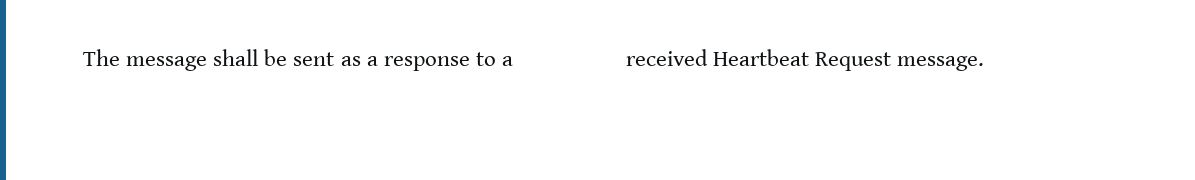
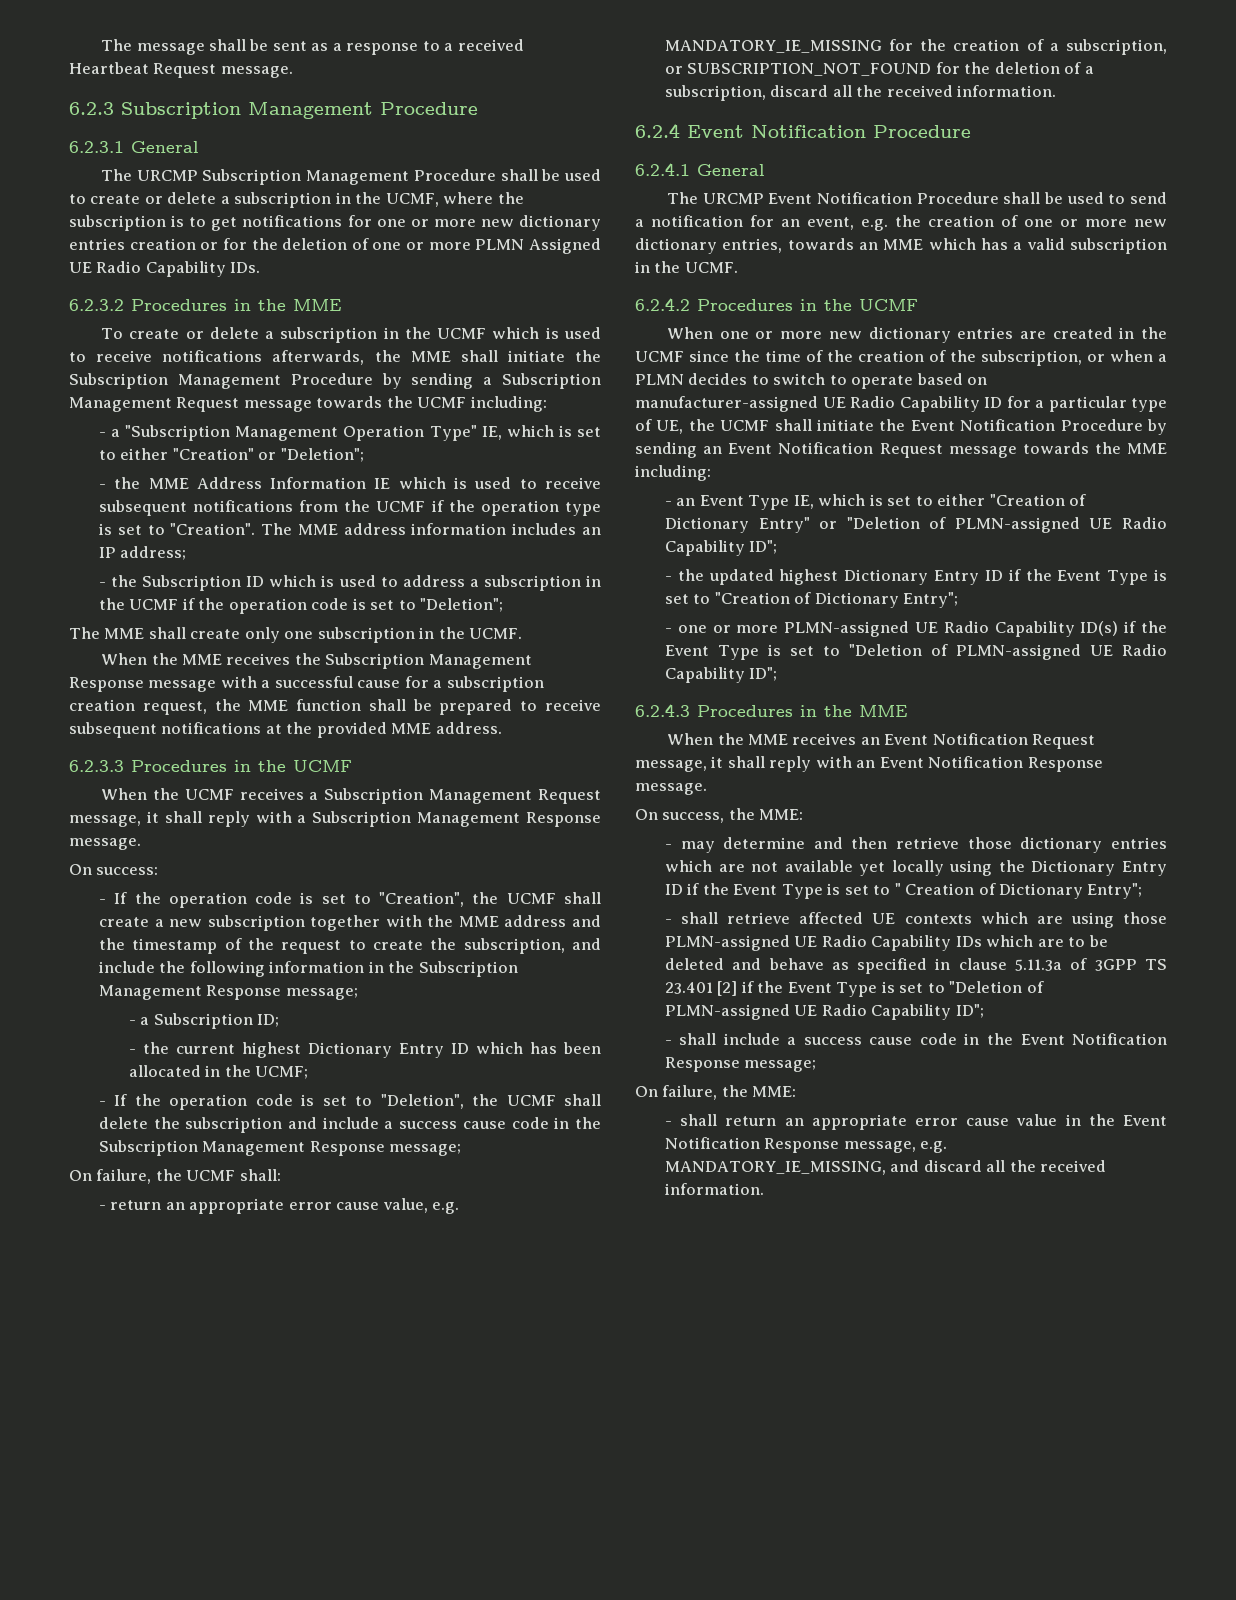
(985, 63) none -> [69,102,478,119] [69,141,199,153] [101,169,602,185] [69,192,524,208] [69,215,602,231] [69,238,601,254] [69,261,261,277] [69,299,341,311] [101,327,602,343] [69,350,601,365] [69,373,601,389] [69,396,547,412] [98,425,601,441] [98,448,364,462] [98,477,601,489] [98,500,601,516] [98,523,601,535] [98,546,187,560] [98,575,601,591] [98,598,504,614] [69,627,523,643] [101,653,532,669] [69,676,544,692] [69,699,601,715] [69,722,502,738] [69,760,352,772] [101,788,601,804] [69,811,601,827] [69,838,141,850] [69,864,159,875] [98,892,601,908] [98,915,601,931] [98,938,602,954] [98,961,518,977] [98,985,358,1000] [128,1013,280,1029] [128,1042,601,1058] [128,1065,309,1079] [98,1094,601,1110] [98,1117,602,1133] [98,1140,462,1156] [69,1169,281,1184] [98,1198,460,1214] [664,39,1167,55] [664,62,1094,76] [664,85,1057,101] [635,123,971,138] [635,163,765,176] [667,192,1167,204] [635,215,1167,231] [635,238,1167,254] [635,261,738,273] [635,298,918,311] [667,327,1167,343] [635,350,1167,366] [635,373,988,389] [635,396,1167,412] [635,419,1167,435] [635,442,1167,458] [635,465,711,481] [664,494,1086,510] [664,517,1167,533] [664,540,778,556] [664,569,1167,585] [664,592,959,608] [664,621,1167,637] [664,644,1167,660] [664,667,778,683] [635,704,907,717] [667,733,1096,749] [635,756,1103,772] [635,783,707,795] [635,808,804,823] [664,837,1167,853] [664,860,1167,876] [664,883,1143,899] [664,912,1167,928] [664,935,1108,951] [664,958,1167,974] [664,981,1044,997] [664,1004,984,1020] [664,1033,1167,1045] [664,1057,817,1072] [635,1085,797,1100] [664,1114,1168,1130] [664,1137,948,1153] [664,1160,1107,1175] [664,1183,764,1195] // 6.2.3 Subscription Management Procedure // 6.2.3.1 General // The URCMP Subscription Management Procedure shall be used to create or delete a subscription in the UCMF, where the subscription is to get notifications for one or more new dictionary entries creation or for the deletion of one or more PLMN Assigned UE Radio Capability IDs. // 6.2.3.2 Procedures in the MME // To create or delete a subscription in the UCMF which is used to receive notifications afterwards, the MME shall initiate the Subscription Management Procedure by sending a Subscription Management Request message towards the UCMF including: // - a "Subscription Management Operation Type" IE, which is set to either "Creation" or "Deletion"; // - the MME Address Information IE which is used to receive subsequent notifications from the UCMF if the operation type is set to "Creation". The MME address information includes an IP address; // - the Subscription ID which is used to address a subscription in the UCMF if the operation code is set to "Deletion"; // The MME shall create only one subscription in the UCMF. // When the MME receives the Subscription Management Response message with a successful cause for a subscription creation request, the MME function shall be prepared to receive subsequent notifications at the provided MME address. // 6.2.3.3 Procedures in the UCMF // When the UCMF receives a Subscription Management Request message, it shall reply with a Subscription Management Response message. // On success: // - If the operation code is set to "Creation", the UCMF shall create a new subscription together with the MME address and the timestamp of the request to create the subscription, and include the following information in the Subscription Management Response message; // - a Subscription ID; // - the current highest Dictionary Entry ID which has been allocated in the UCMF; // - If the operation code is set to "Deletion", the UCMF shall delete the subscription and include a success cause code in the Subscription Management Response message; // On failure, the UCMF shall: // - return an appropriate error cause value, e.g. MANDATORY_IE_MISSING for the creation of a subscription, or SUBSCRIPTION_NOT_FOUND for the deletion of a subscription, discard all the received information. // 6.2.4 Event Notification Procedure // 6.2.4.1 General // The URCMP Event Notification Procedure shall be used to send a notification for an event, e.g. the creation of one or more new dictionary entries, towards an MME which has a valid subscription in the UCMF. // 6.2.4.2 Procedures in the UCMF // When one or more new dictionary entries are created in the UCMF since the time of the creation of the subscription, or when a PLMN decides to switch to operate based on manufacturer-assigned UE Radio Capability ID for a particular type of UE, the UCMF shall initiate the Event Notification Procedure by sending an Event Notification Request message towards the MME including: // - an Event Type IE, which is set to either "Creation of Dictionary Entry" or "Deletion of PLMN-assigned UE Radio Capability ID"; // - the updated highest Dictionary Entry ID if the Event Type is set to "Creation of Dictionary Entry"; // - one or more PLMN-assigned UE Radio Capability ID(s) if the Event Type is set to "Deletion of PLMN-assigned UE Radio Capability ID"; // 6.2.4.3 Procedures in the MME // When the MME receives an Event Notification Request message, it shall reply with an Event Notification Response message. // On success, the MME: // - may determine and then retrieve those dictionary entries which are not available yet locally using the Dictionary Entry ID if the Event Type is set to " Creation of Dictionary Entry"; // - shall retrieve affected UE contexts which are using those PLMN-assigned UE Radio Capability IDs which are to be deleted and behave as specified in clause 5.11.3a of 3GPP TS 23.401 [2] if the Event Type is set to "Deletion of PLMN-assigned UE Radio Capability ID"; // - shall include a success cause code in the Event Notification Response message; // On failure, the MME: // - shall return an appropriate error cause value in the Event Notification Response message, e.g. MANDATORY_IE_MISSING, and discard all the received information.

